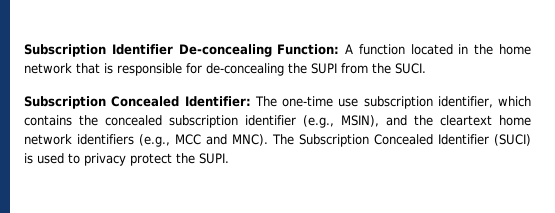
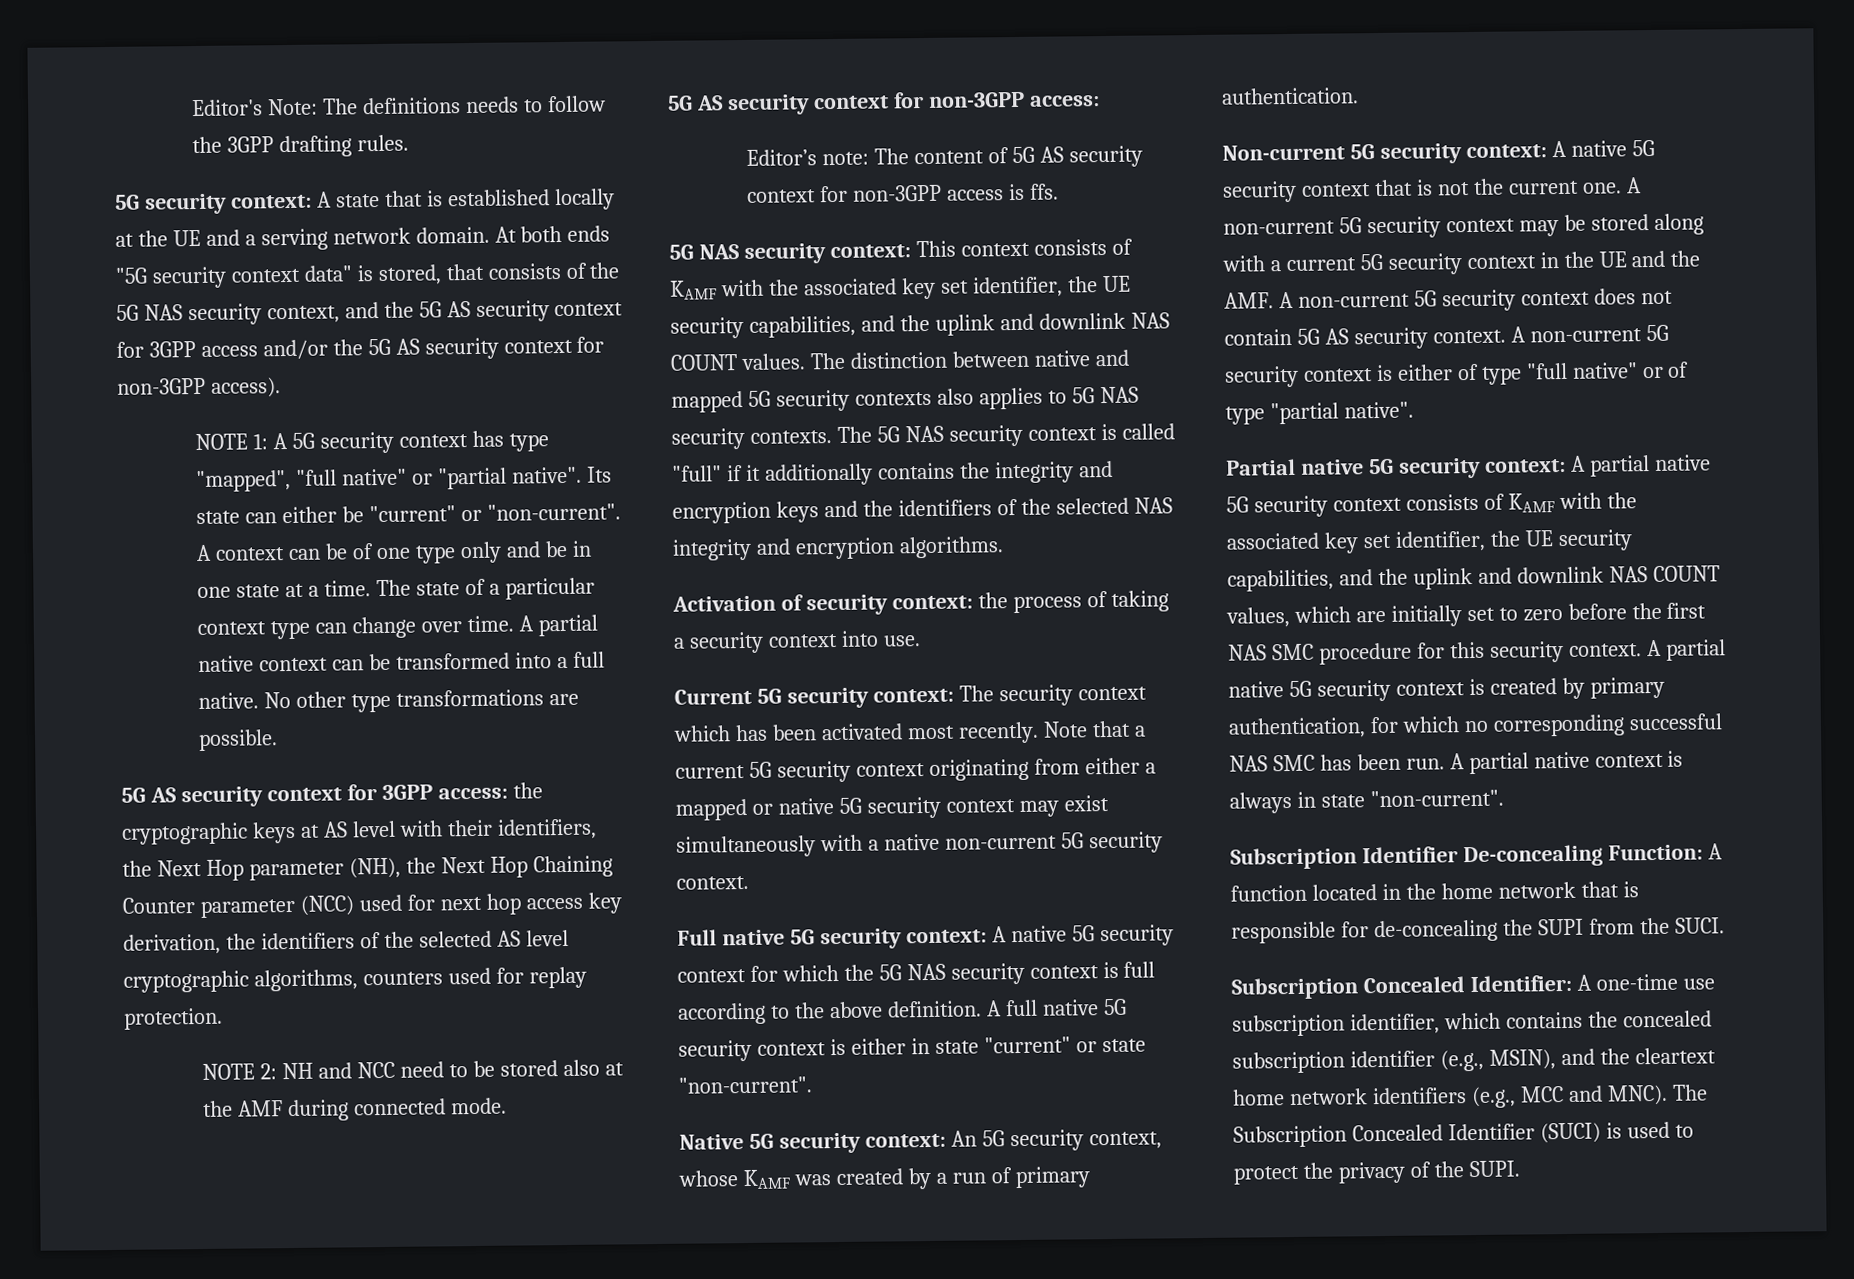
(24, 50) none -> [192,95,606,117] [192,134,410,158] [115,188,615,215] [115,225,611,251] [115,262,621,289] [116,300,624,326] [116,336,605,360] [117,377,281,398] [195,430,549,454] [196,466,612,493] [196,503,621,525] [196,540,592,564] [197,577,595,600] [197,614,598,640] [198,651,605,673] [198,689,579,713] [198,729,279,752] [121,782,543,808] [121,818,597,845] [122,855,613,881] [122,892,622,919] [123,929,569,955] [123,966,587,993] [124,1007,223,1030] [202,1059,624,1080] [203,1097,507,1122] [668,91,1100,116] [746,145,1143,168] [747,183,1059,203] [669,238,1133,264] [670,275,1131,300] [670,312,1170,339] [670,349,1130,371] [671,386,1139,413] [671,423,1175,450] [672,460,1113,486] [672,497,1173,524] [672,536,1004,561] [672,590,1169,616] [673,630,921,654] [674,684,1147,709] [673,720,1146,744] [675,757,1156,783] [675,795,1109,821] [676,831,1163,858] [676,875,749,890] [677,924,1174,950] [677,961,1156,985] [677,998,1127,1025] [678,1036,1146,1062] [678,1076,812,1094] [679,1129,1162,1154] [678,1166,1091,1190] [1221,87,1359,105] [1222,139,1655,164] [1222,177,1642,203] [1223,213,1704,239] [1222,250,1701,275] [1224,288,1673,312] [1224,324,1669,350] [1225,361,1690,388] [1225,401,1414,425] [1226,454,1711,479] [1226,492,1637,518] [1226,529,1633,554] [1227,565,1720,592] [1226,602,1707,628] [1228,639,1726,665] [1228,676,1665,702] [1228,713,1723,739] [1229,750,1684,775] [1229,789,1504,814] Editor's Note: The definitions needs to follow the 3GPP drafting rules. // 5G security context: A state that is established locally at the UE and a serving network domain. At both ends "5G security context data" is stored, that consists of the 5G NAS security context, and the 5G AS security context for 3GPP access and/or the 5G AS security context for non-3GPP access). // NOTE 1: A 5G security context has type "mapped", "full native" or "partial native". Its state can either be "current" or "non-current". A context can be of one type only and be in one state at a time. The state of a particular context type can change over time. A partial native context can be transformed into a full native. No other type transformations are possible. // 5G AS security context for 3GPP access: the cryptographic keys at AS level with their identifiers, the Next Hop parameter (NH), the Next Hop Chaining Counter parameter (NCC) used for next hop access key derivation, the identifiers of the selected AS level cryptographic algorithms, counters used for replay protection. // NOTE 2: NH and NCC need to be stored also at the AMF during connected mode. // 5G AS security context for non-3GPP access: // Editor’s note: The content of 5G AS security context for non-3GPP access is ffs. // 5G NAS security context: This context consists of KAMF with the associated key set identifier, the UE security capabilities, and the uplink and downlink NAS COUNT values. The distinction between native and mapped 5G security contexts also applies to 5G NAS security contexts. The 5G NAS security context is called "full" if it additionally contains the integrity and encryption keys and the identifiers of the selected NAS integrity and encryption algorithms. // Activation of security context: the process of taking a security context into use. // Current 5G security context: The security context which has been activated most recently. Note that a current 5G security context originating from either a mapped or native 5G security context may exist simultaneously with a native non-current 5G security context. // Full native 5G security context: A native 5G security context for which the 5G NAS security context is full according to the above definition. A full native 5G security context is either in state "current" or state "non-current". // Native 5G security context: An 5G security context, whose KAMF was created by a run of primary authentication. // Non-current 5G security context: A native 5G security context that is not the current one. A non-current 5G security context may be stored along with a current 5G security context in the UE and the AMF. A non-current 5G security context does not contain 5G AS security context. A non-current 5G security context is either of type "full native" or of type "partial native". // Partial native 5G security context: A partial native 5G security context consists of KAMF with the associated key set identifier, the UE security capabilities, and the uplink and downlink NAS COUNT values, which are initially set to zero before the first NAS SMC procedure for this security context. A partial native 5G security context is created by primary authentication, for which no corresponding successful NAS SMC has been run. A partial native context is always in state "non-current". //
[254,96,277,107] The -> [1576,974,1592,991] A
[84,153,126,166] privacy -> (1694, 1131) none
(195, 158) none -> [1337,1161,1464,1184] privacy of the

